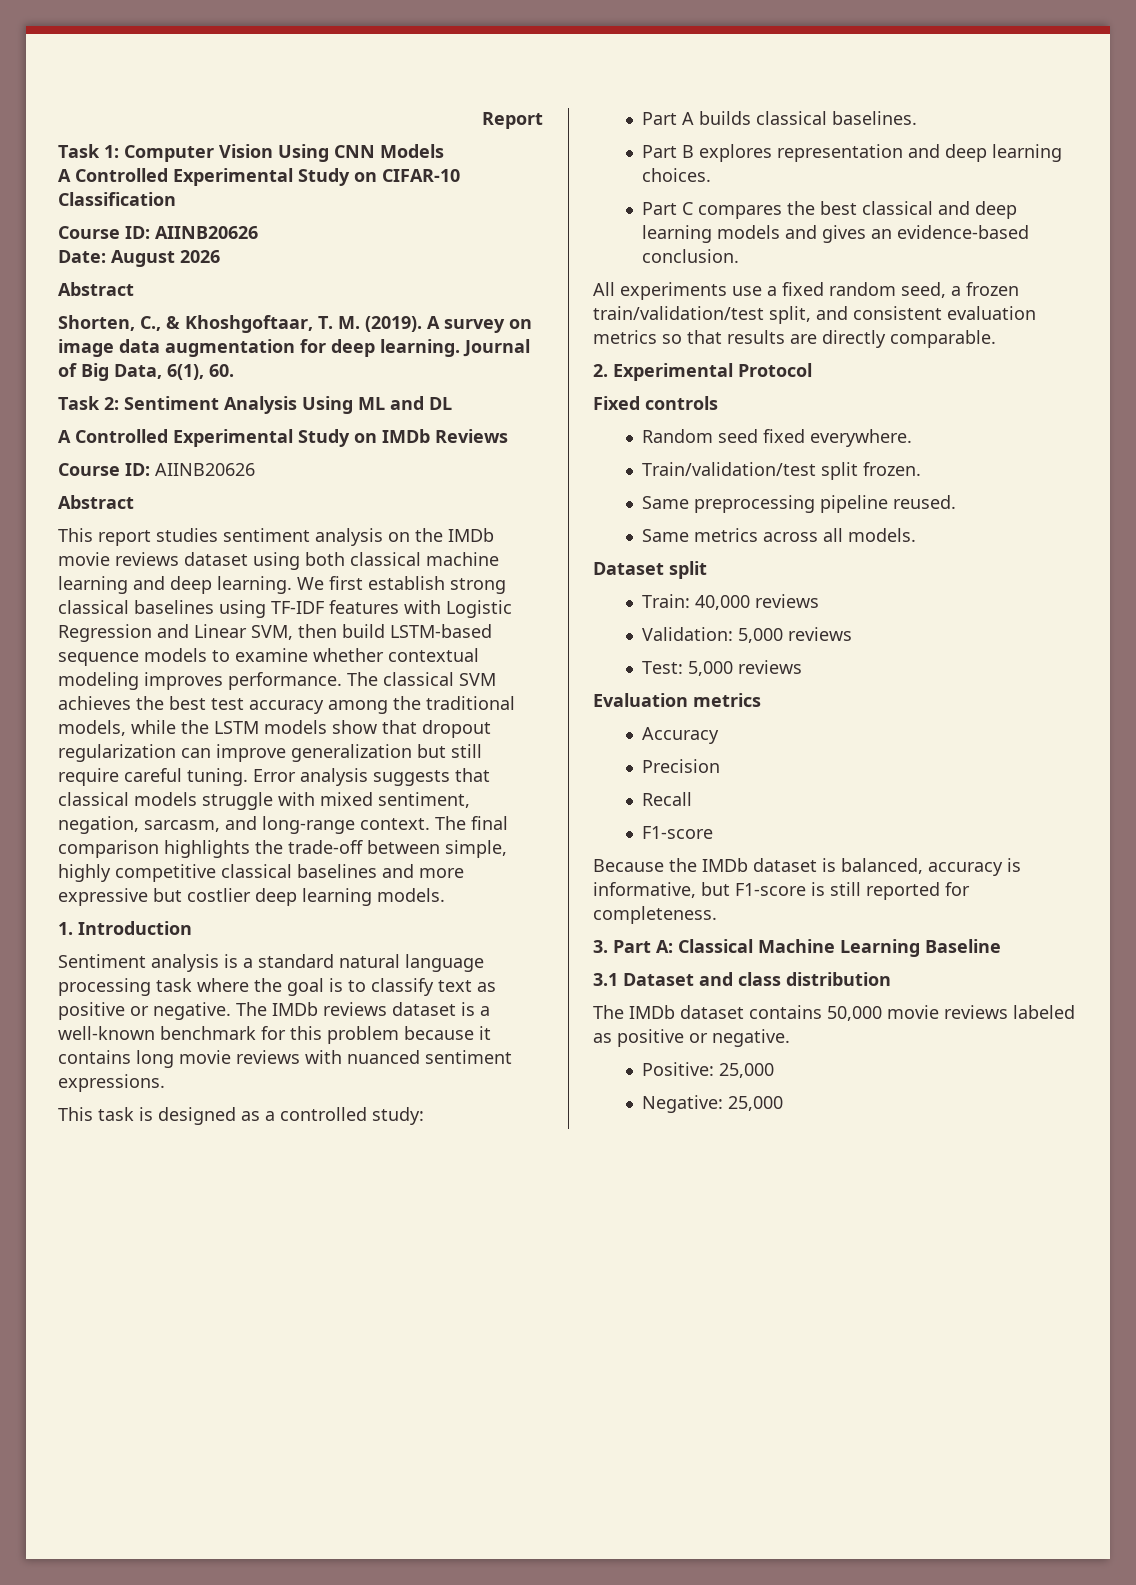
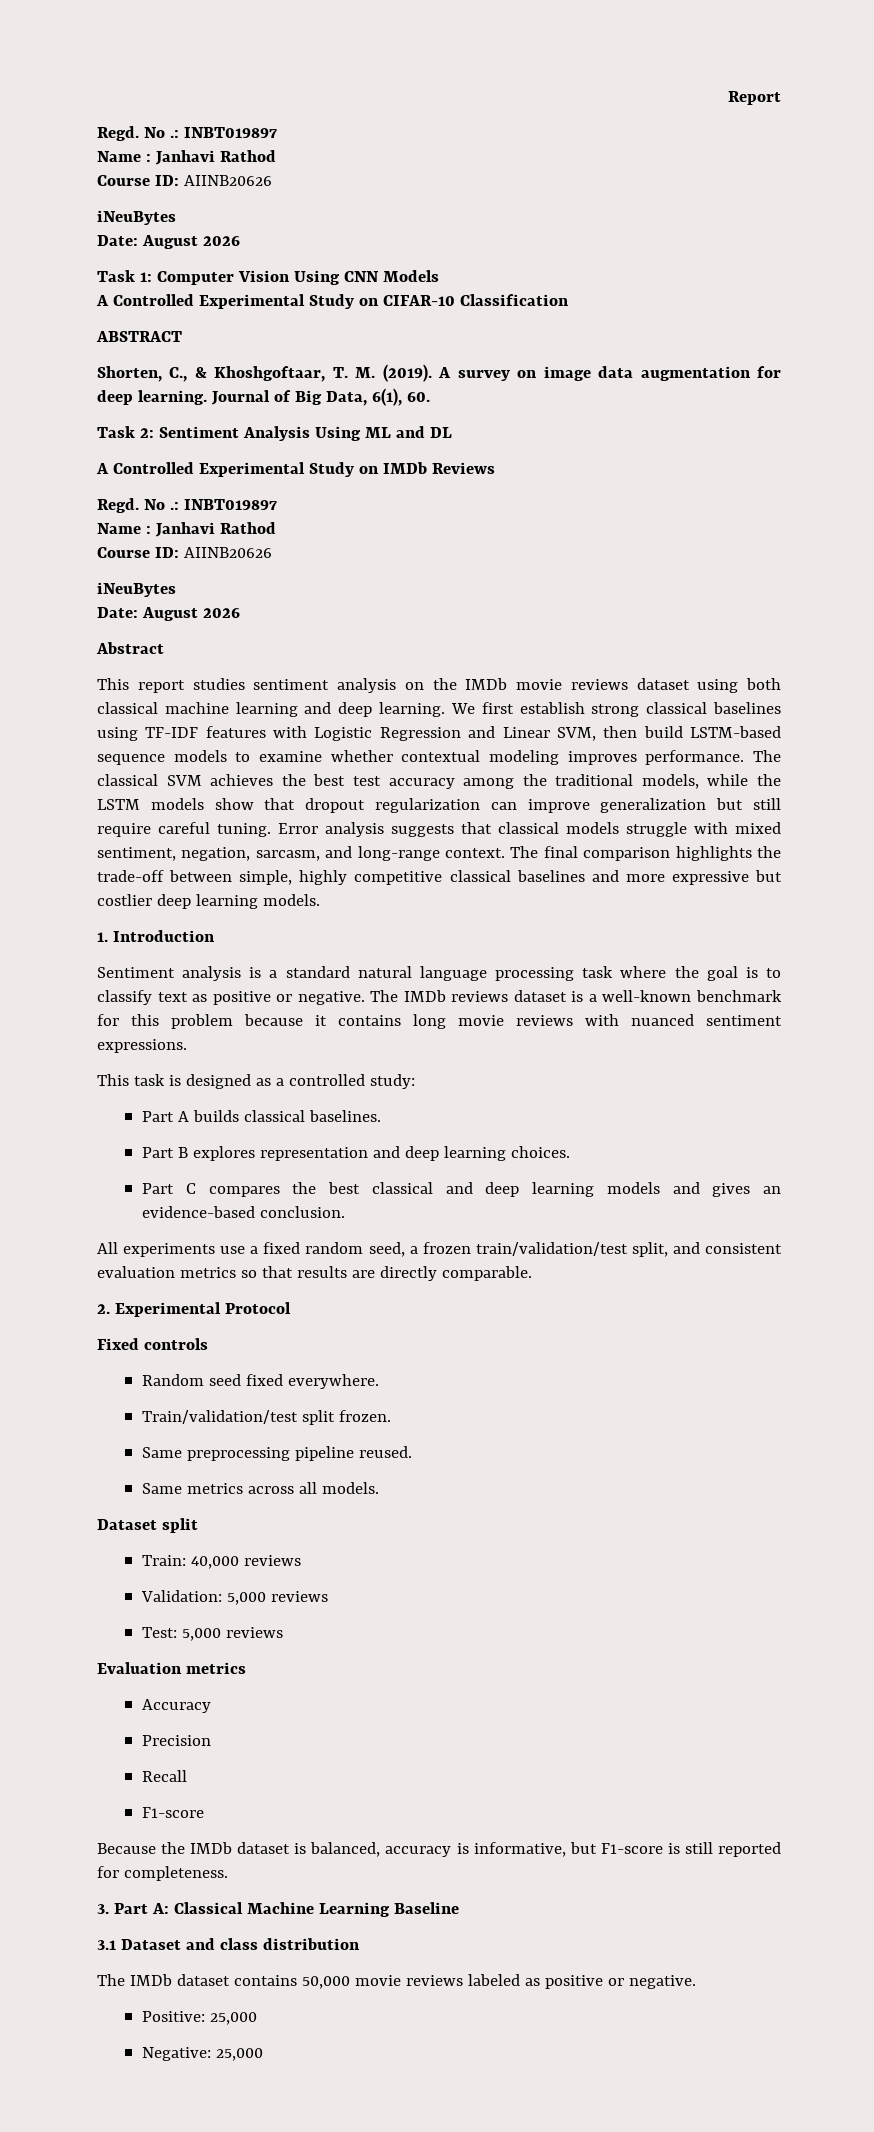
(543, 120) none -> [97,126,277,141] [97,150,276,165] [97,175,272,186] [97,210,176,225] [97,235,240,249] // Regd. No .: INBT019897 // Name : Janhavi Rathod // Course ID: AIINB20626 // iNeuBytes // Date: August 2026
[58,226,258,239] [58,250,220,267] [58,282,134,296] Course ID: AIINB20626 // Date: August 2026 // Abstract -> [96,331,182,342] ABSTRACT
[58,463,255,476] // Course ID: AIINB20626 -> [97,498,277,513] [97,522,276,537] [97,547,272,558] [97,582,176,597] [97,607,240,621] // Regd. No .: INBT019897 // Name : Janhavi Rathod // Course ID: AIINB20626 // iNeuBytes // Date: August 2026

